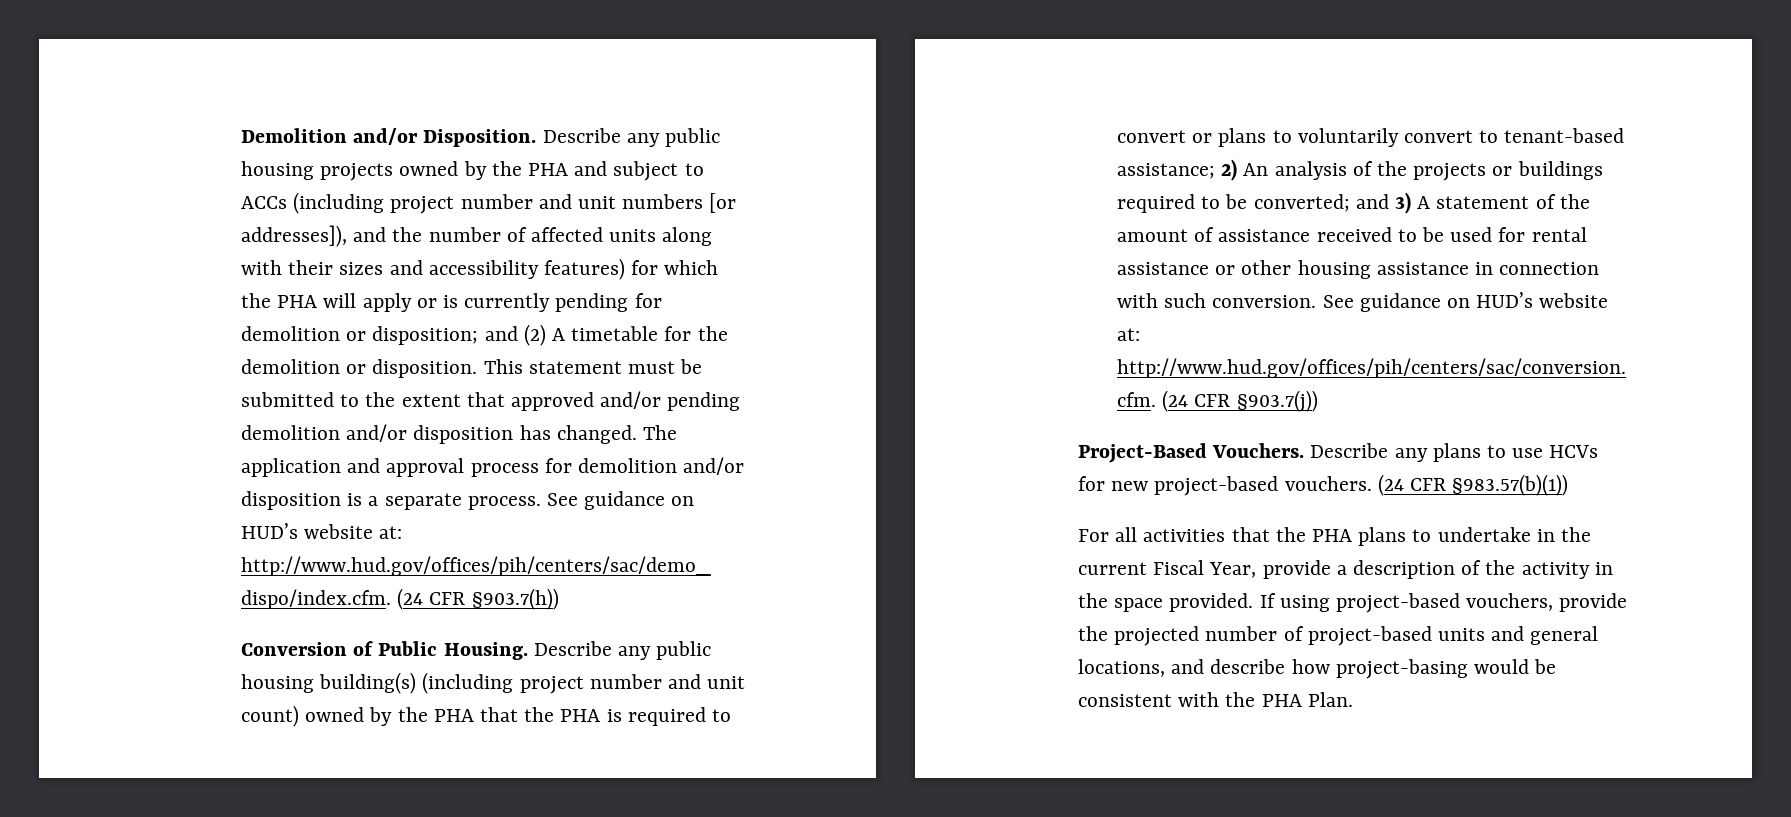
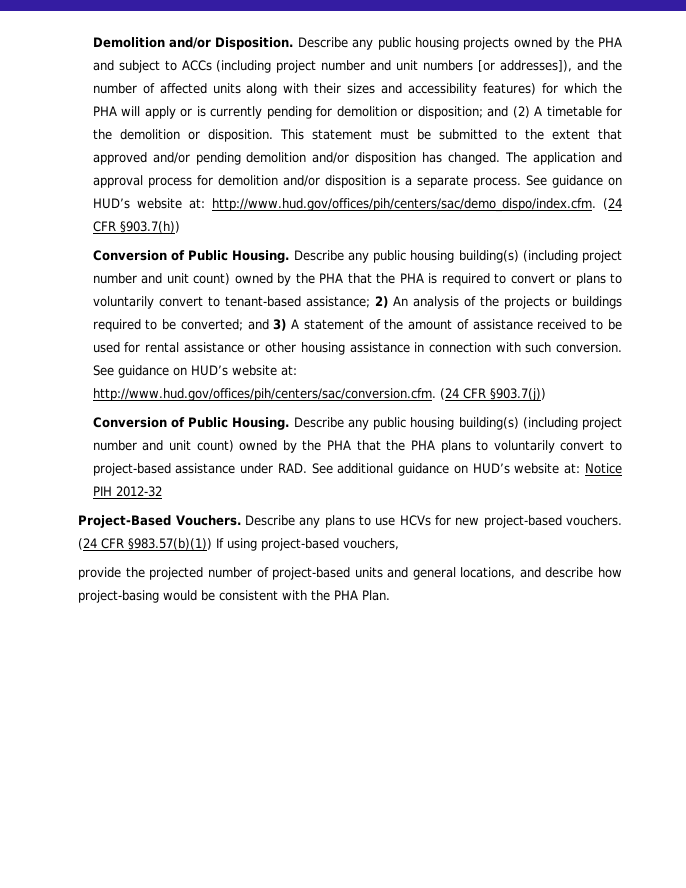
(1318, 401) none -> [92,417,622,430] [92,440,622,453] [92,463,623,476] [92,486,162,497] // Conversion of Public Housing. Describe any public housing building(s) (including project number and unit count) owned by the PHA that the PHA plans to voluntarily convert to project-based assistance under RAD. See additional guidance on HUD’s website at: Notice PIH 2012-32
[1078,527,1592,546] [1078,560,1613,579] [1078,593,1254,612] // For all activities that the PHA plans to undertake in the current Fiscal Year, provide a description of the activity in the space provided. -> (213, 544) none
(1554, 602) none -> (400, 544) //

